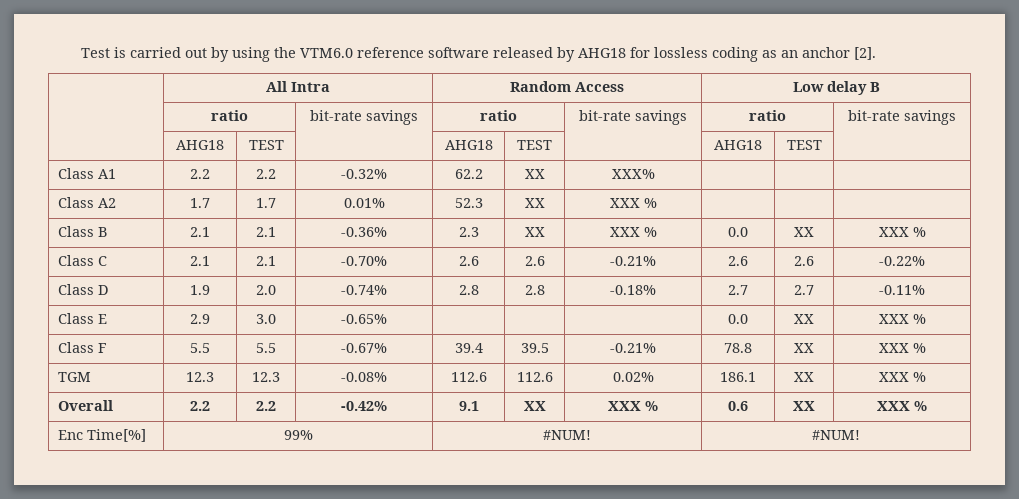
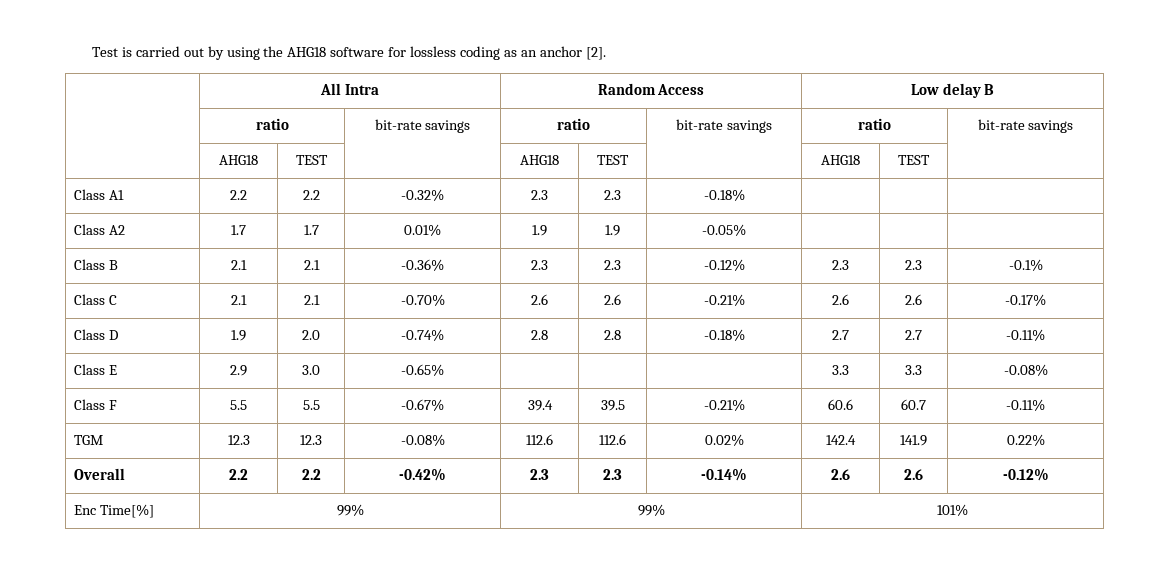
[299,47,626,62] VTM6.0 reference software released by AHG18 -> [287,47,385,57] AHG18 software
[454,169,483,179] [524,169,545,179] [611,169,655,179] 62.2 | XX | XXX% -> [531,190,548,200] [604,190,621,200] [703,189,745,201] 2.3 | 2.3 | -0.18%
[454,198,483,208] [524,198,545,208] [609,198,657,208] 52.3 | XX | XXX % -> [532,225,547,236] [605,225,620,236] [702,224,746,236] 1.9 | 1.9 | -0.05%
[524,227,545,237] [609,227,657,237] [728,227,748,237] [794,227,814,237] [878,227,926,237] XX | XXX % | 0.0 | XX | XXX % -> [604,260,621,270] [703,259,745,271] [832,260,849,270] [905,260,922,270] [1008,259,1043,271] 2.3 | -0.12% | 2.3 | 2.3 | -0.1%
[879,256,925,266] -0.22% -> [1005,294,1046,306] -0.17%
[728,314,748,324] [794,314,814,324] [878,314,926,324] 0.0 | XX | XXX % -> [832,365,849,375] [905,365,922,375] [1003,364,1048,376] 3.3 | 3.3 | -0.08%
[724,343,752,353] [794,343,814,353] [878,343,926,353] 78.8 | XX | XXX % -> [828,399,853,410] [901,399,926,410] [1006,399,1045,411] 60.6 | 60.7 | -0.11%
[720,372,756,382] [794,372,814,382] [878,372,926,382] 186.1 | XX | XXX % -> [826,435,856,445] [900,435,927,446] [1006,434,1045,446] 142.4 | 141.9 | 0.22%
[458,401,479,411] [523,401,546,411] [608,401,658,411] [728,401,748,411] [793,401,815,411] [877,401,927,411] 9.1 | XX | XXX % | 0.6 | XX | XXX % -> [530,469,549,480] [603,469,622,480] [701,468,747,481] [831,469,850,480] [904,469,923,480] [1002,468,1049,481] 2.3 | 2.3 | -0.14% | 2.6 | 2.6 | -0.12%
[543,430,591,440] [812,430,860,440] #NUM! | #NUM! -> [637,504,665,516] [937,504,968,516] 99% | 101%

